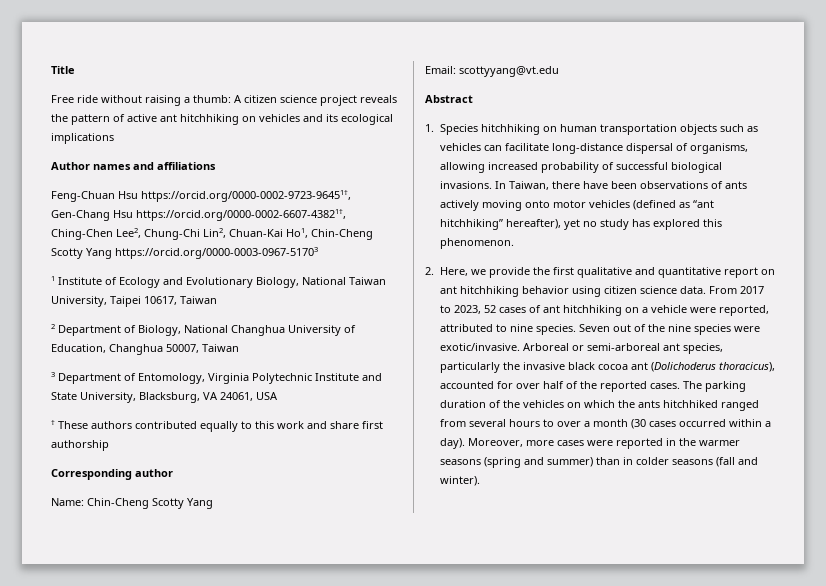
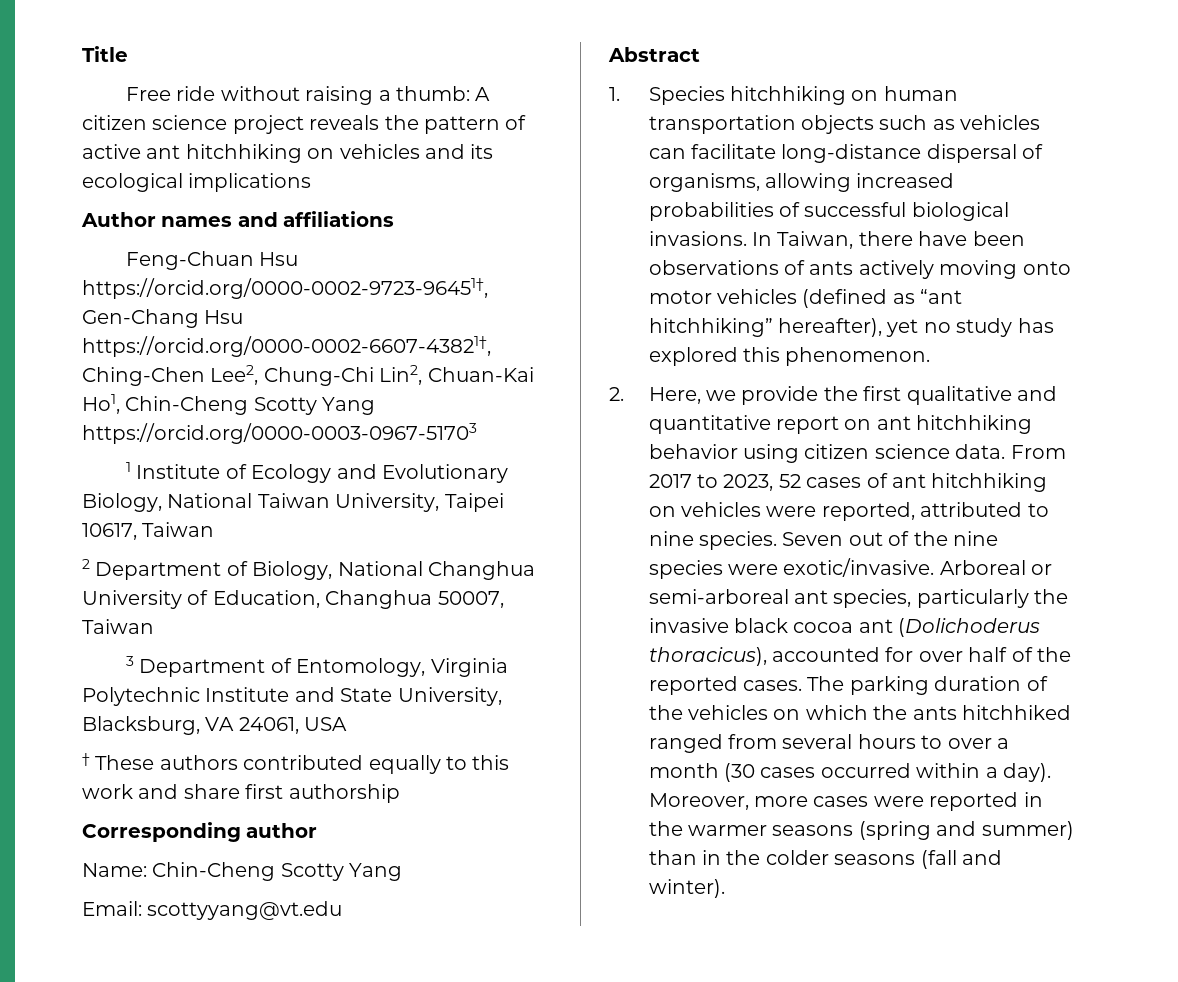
[540,162,599,173] probability -> [648,202,774,221] probabilities
[641,305,687,313] a vehicle -> [680,502,761,517] vehicles
(633, 461) none -> [726,850,761,865] the

